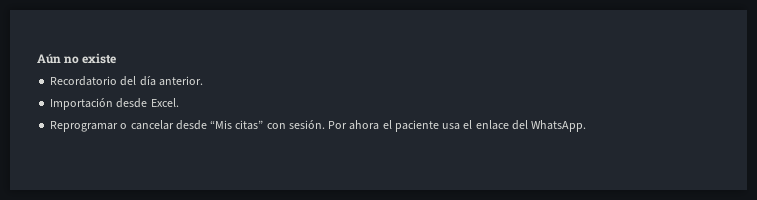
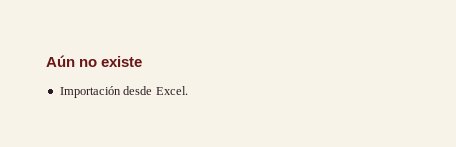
[50,76,203,86] // Recordatorio del día anterior. -> (143, 61) none
[50,120,587,132] // Reprogramar o cancelar desde “Mis citas” con sesión. Por ahora el paciente usa el enlace del WhatsApp. -> (188, 90) none

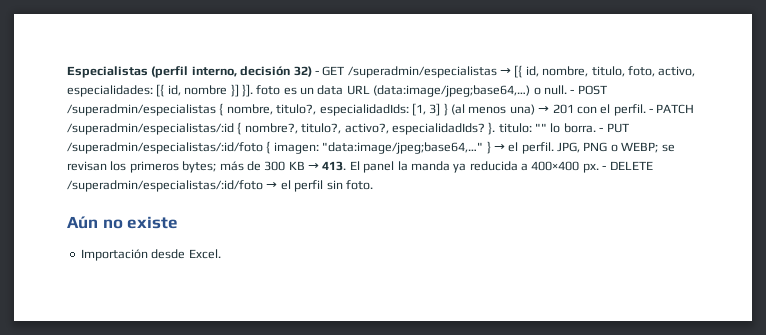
(46, 61) none -> [67,65,696,78] [67,84,607,97] [67,103,695,116] [67,122,629,135] [67,141,675,154] [67,161,653,173] [67,180,373,192] Especialistas (perfil interno, decisión 32) - GET /superadmin/especialistas → [{ id, nombre, titulo, foto, activo, especialidades: [{ id, nombre }] }]. foto es un data URL (data:image/jpeg;base64,…) o null. - POST /superadmin/especialistas { nombre, titulo?, especialidadIds: [1, 3] } (al menos una) → 201 con el perfil. - PATCH /superadmin/especialistas/:id { nombre?, titulo?, activo?, especialidadIds? }. titulo: "" lo borra. - PUT /superadmin/especialistas/:id/foto { imagen: "data:image/jpeg;base64,…" } → el perfil. JPG, PNG o WEBP; se revisan los primeros bytes; más de 300 KB → 413. El panel la manda ya reducida a 400×400 px. - DELETE /superadmin/especialistas/:id/foto → el perfil sin foto. //

